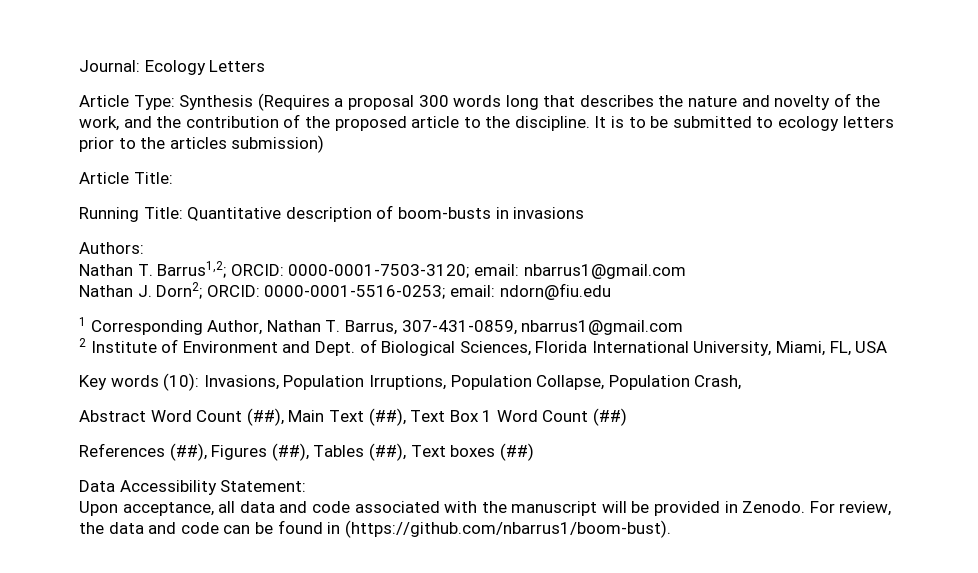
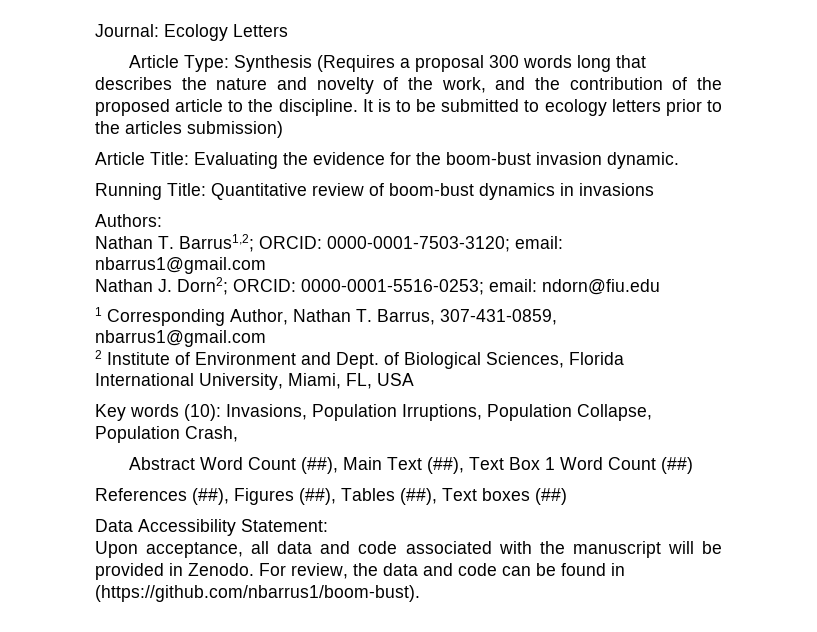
(173, 178) none -> [194,152,679,169] Evaluating the evidence for the boom-bust invasion dynamic.
[285,205,491,222] description of boom-busts -> [312,183,555,200] review of boom-bust dynamics

